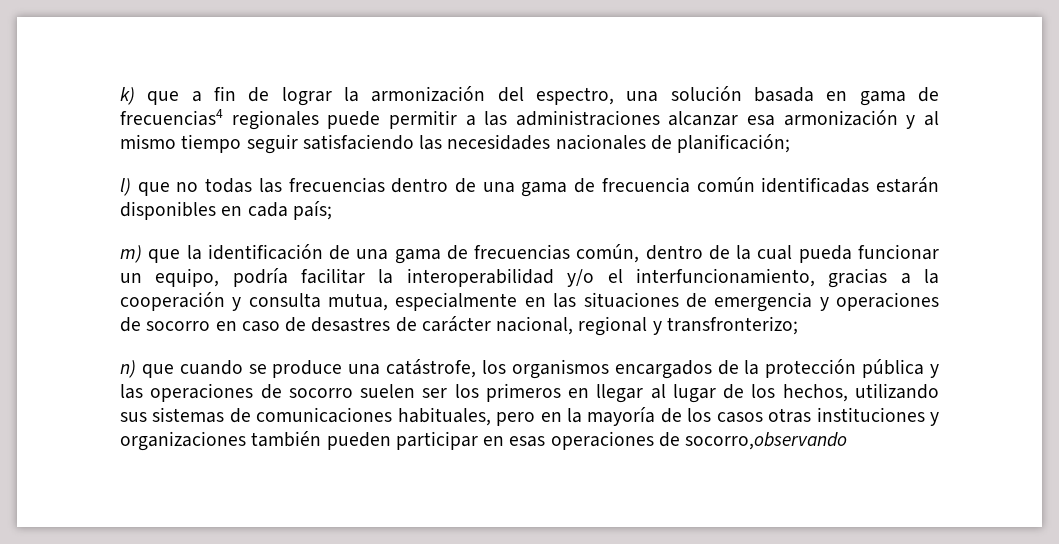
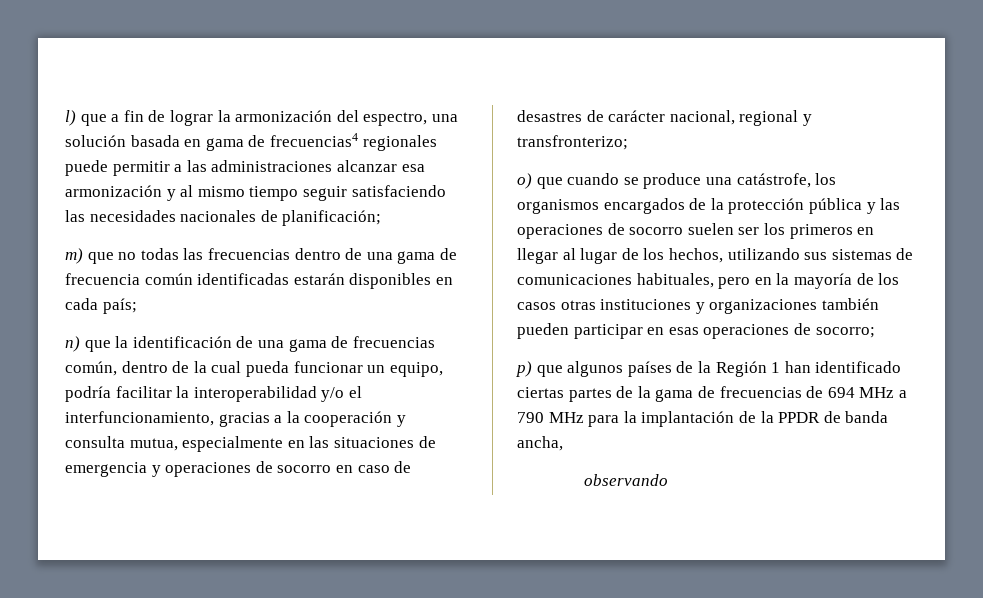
[120,87,135,105] k) -> [65,110,76,126] l)
[120,178,131,196] l) -> [65,248,83,264] m)
[120,245,142,263] m) -> [65,336,80,352] n)
[120,360,136,378] n) -> [517,173,532,189] o)
[685,432,848,450] socorro,observando -> [815,327,875,338] [516,361,902,377] [517,386,907,402] [517,411,889,427] [517,436,563,451] [583,474,668,486] socorro; // p) que algunos países de la Región 1 han identificado ciertas partes de la gama de frecuencias de 694 MHz a 790 MHz para la implantación de la PPDR de banda ancha, // observando

